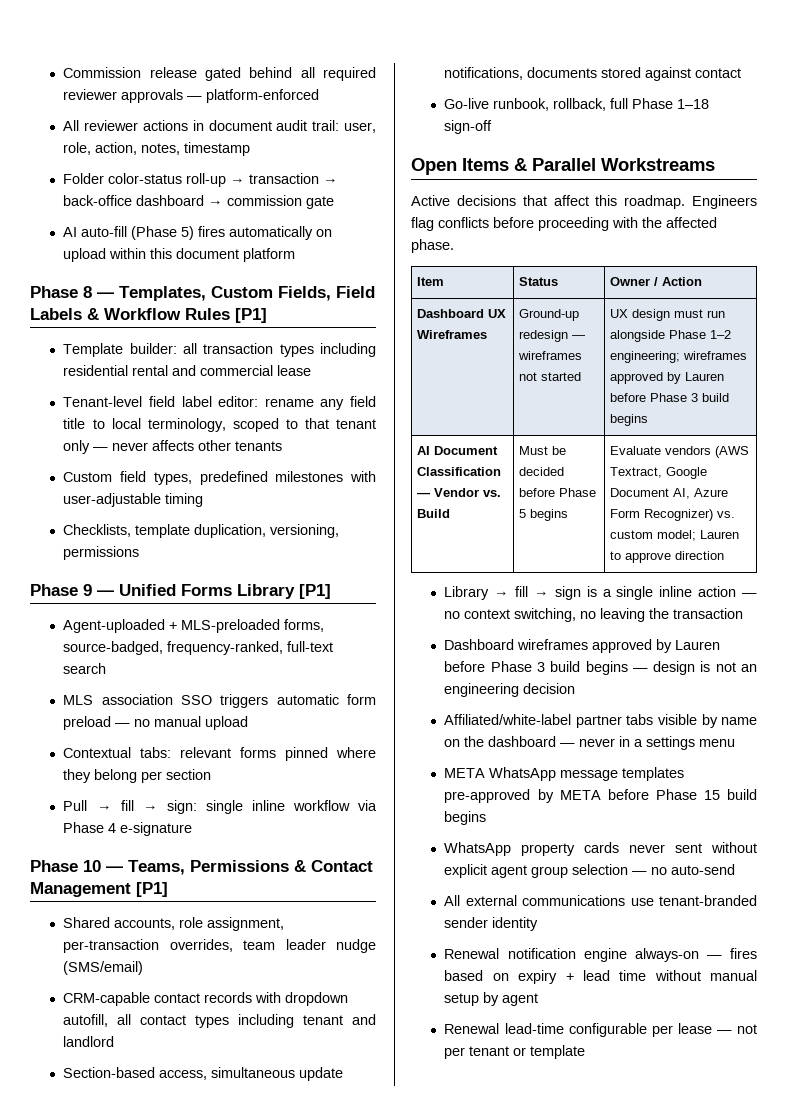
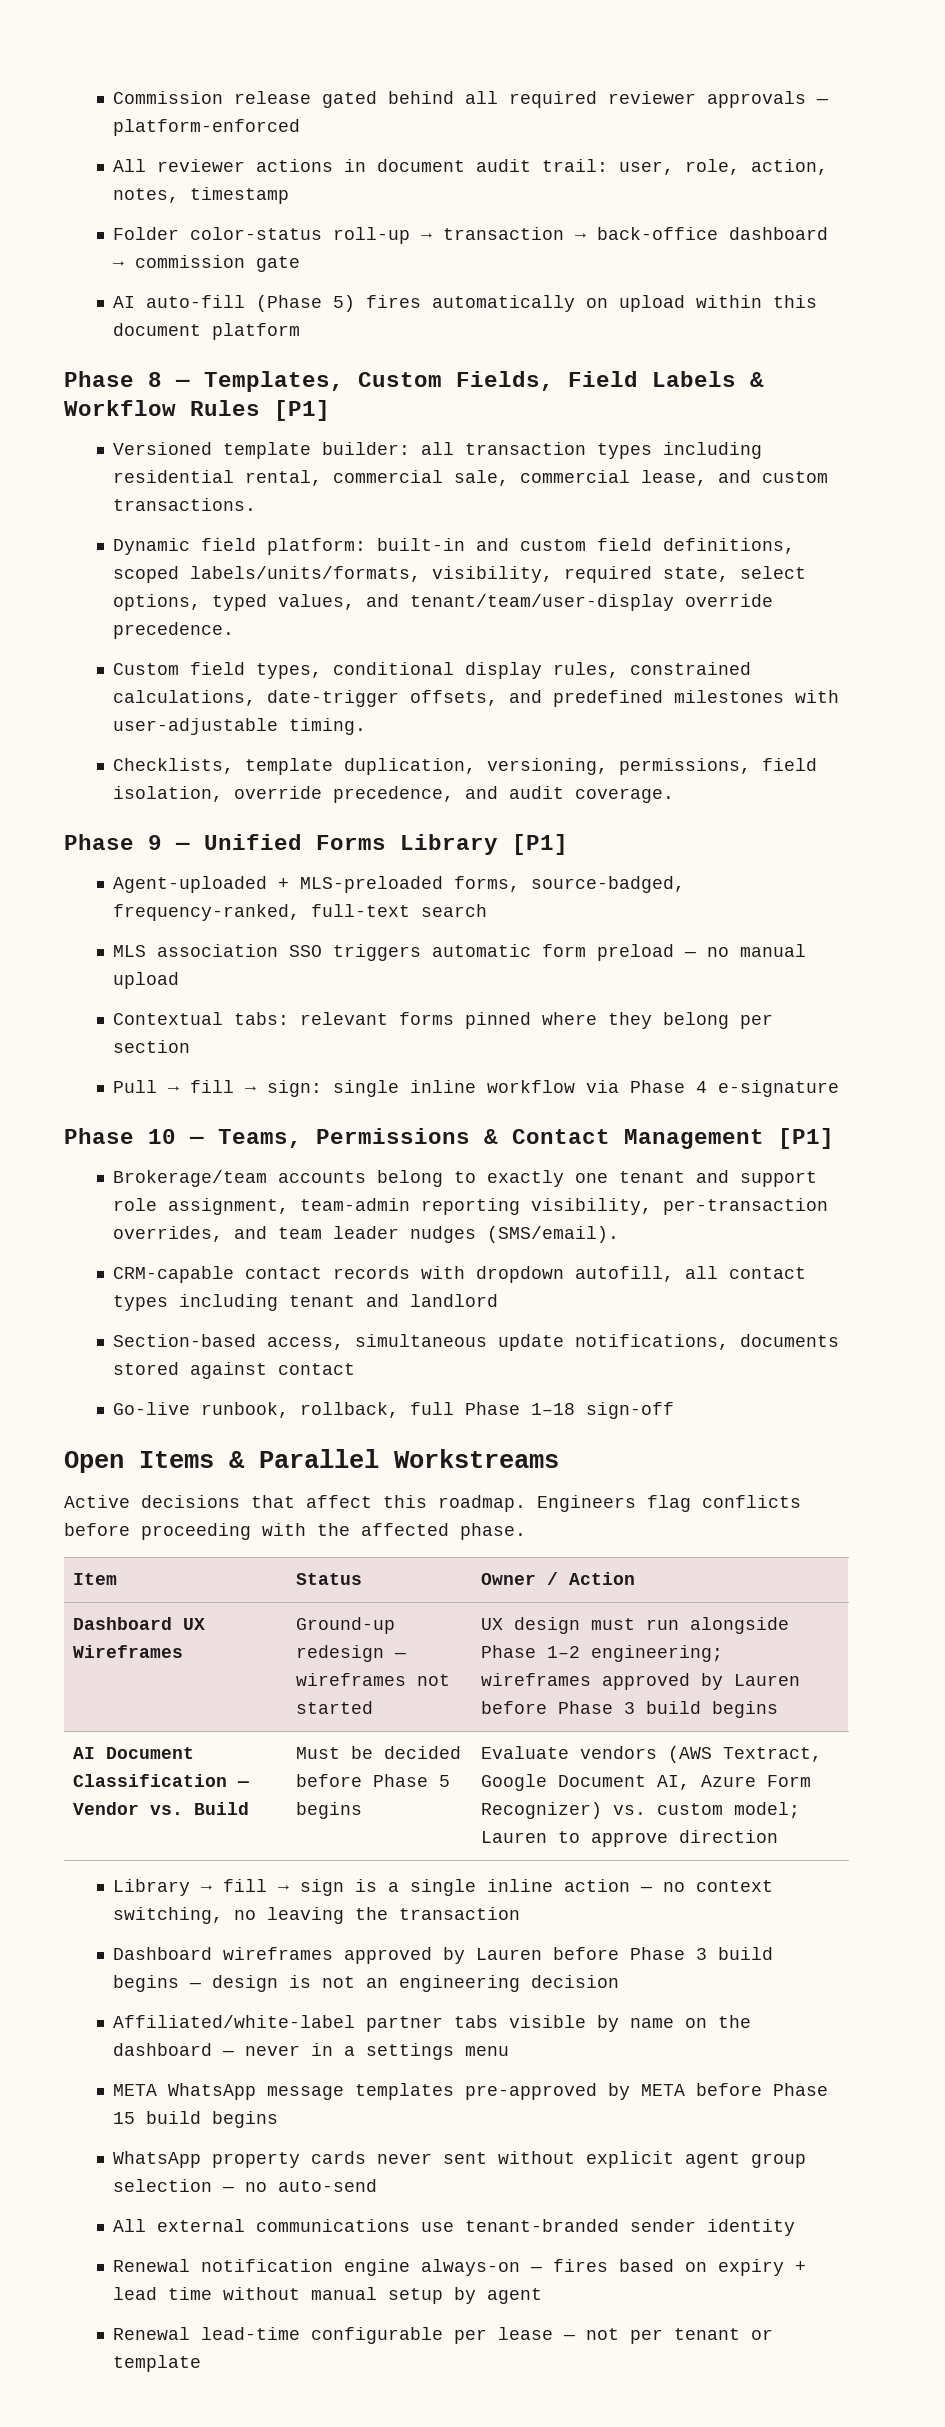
[63,343,124,357] Template -> [113,442,312,459] Versioned template
[132,365,312,376] [63,396,376,410] [63,418,376,432] [63,440,283,454] [63,471,192,485] rental and commercial lease // Tenant-level field label editor: rename any field title to local terminology, scoped to that tenant only — never affects other tenants // Custom field types, -> [245,470,829,486] [113,498,257,511] [113,538,796,555] [113,566,807,583] [113,594,774,611] [113,622,235,639] [113,662,752,679] [113,690,543,707] rental, commercial sale, commercial lease, and custom transactions. // Dynamic field platform: built-in and custom field definitions, scoped labels/units/formats, visibility, required state, select options, typed values, and tenant/team/user-display override precedence. // Custom field types, conditional display rules, constrained calculations, date-trigger offsets, and
[165,493,204,507] timing -> [289,718,367,735] timing.
[63,546,140,560] permissions -> [619,758,818,775] [113,786,675,803] permissions, field isolation, override precedence, and audit coverage.
[63,917,285,931] Shared accounts, role assignment, -> [113,1170,818,1187] [113,1198,653,1215] Brokerage/team accounts belong to exactly one tenant and support role assignment, team-admin reporting visibility,
(233, 945) none -> [234,1226,268,1239] and
[336,939,376,953] [63,961,144,975] nudge (SMS/email) -> [410,1226,620,1243] nudges (SMS/email).

